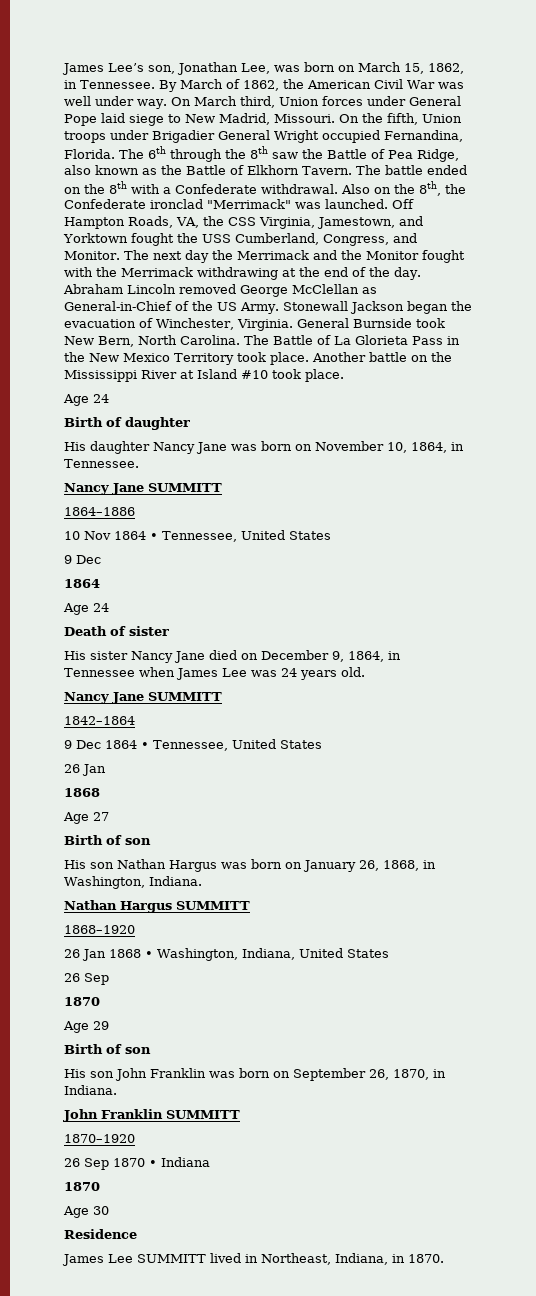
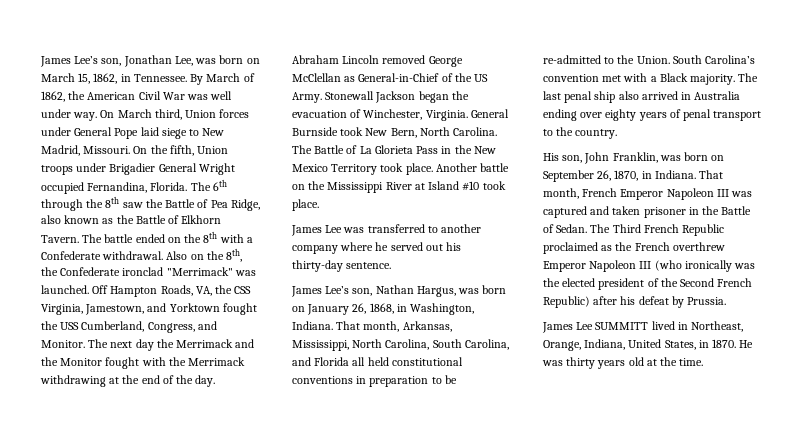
[63,394,109,406] [64,417,190,430] [64,441,464,454] [64,459,139,468] [64,483,222,495] [64,507,135,516] [64,530,331,542] [64,555,101,564] [64,579,100,588] [63,603,109,615] [64,626,169,636] [64,650,401,663] [64,667,365,680] [64,692,222,704] [64,716,135,725] [64,739,322,751] [64,764,106,776] [64,788,100,797] [63,812,109,824] [64,835,151,845] [64,859,217,872] Age 24 // Birth of daughter // His daughter Nancy Jane was born on November 10, 1864, in Tennessee. // Nancy Jane SUMMITT // 1864–1886 // 10 Nov 1864 • Tennessee, United States // 9 Dec // 1864 // Age 24 // Death of sister // His sister Nancy Jane died on December 9, 1864, in Tennessee when James Lee was 24 years old. // Nancy Jane SUMMITT // 1842–1864 // 9 Dec 1864 • Tennessee, United States // 26 Jan // 1868 // Age 27 // Birth of son // His son Nathan Hargus -> [291,224,482,236] [292,242,462,254] [292,260,392,272] [291,285,456,297] James Lee was transferred to another company where he served out his thirty-day sentence. // James Lee’s son, Nathan Hargus,
[64,900,250,913] [64,925,135,934] [64,948,389,961] [64,973,109,985] [64,997,100,1006] [63,1021,109,1033] [64,1044,151,1054] [64,1068,206,1081] // Nathan Hargus SUMMITT // 1868–1920 // 26 Jan 1868 • Washington, Indiana, United States // 26 Sep // 1870 // Age 29 // Birth of son // His son John Franklin -> [336,321,452,332] [292,339,509,351] [292,357,463,366] [292,375,457,387] [543,55,756,64] [543,73,759,85] [543,91,741,103] [543,109,762,121] [543,127,618,139] [543,152,658,164] That month, Arkansas, Mississippi, North Carolina, South Carolina, and Florida all held constitutional conventions in preparation to be re-admitted to the Union. South Carolina’s convention met with a Black majority. The last penal ship also arrived in Australia ending over eighty years of penal transport to the country. // His son, John Franklin,
[63,1109,240,1122] [64,1134,135,1143] [64,1157,210,1170] [64,1182,100,1191] [63,1206,109,1218] [64,1229,137,1239] // John Franklin SUMMITT // 1870–1920 // 26 Sep 1870 • Indiana // 1870 // Age 30 // Residence -> [699,170,724,179] [543,188,753,200] [543,206,752,218] [543,224,725,236] [543,242,725,254] [543,260,756,272] [543,278,753,290] [543,296,727,308] That month, French Emperor Napoleon III was captured and taken prisoner in the Battle of Sedan. The Third French Republic proclaimed as the French overthrew Emperor Napoleon III (who ironically was the elected president of the Second French Republic) after his defeat by Prussia.
[335,1253,444,1265] Indiana, in 1870. -> [543,339,754,351] [542,357,704,369] Orange, Indiana, United States, in 1870. He was thirty years old at the time.

